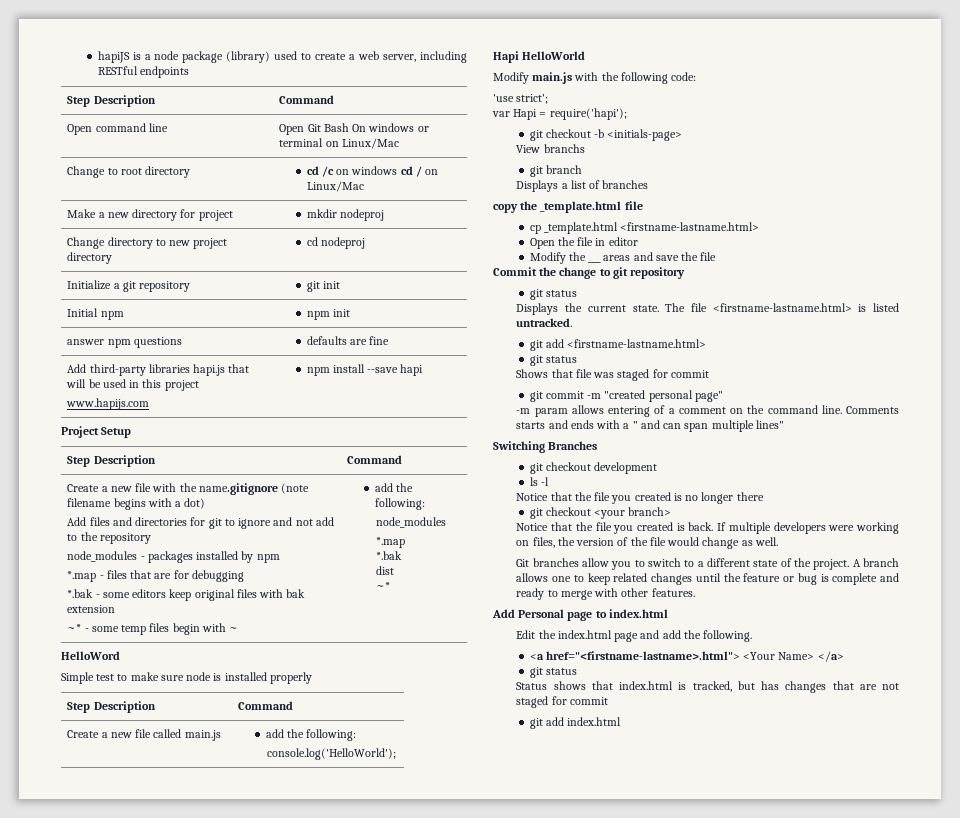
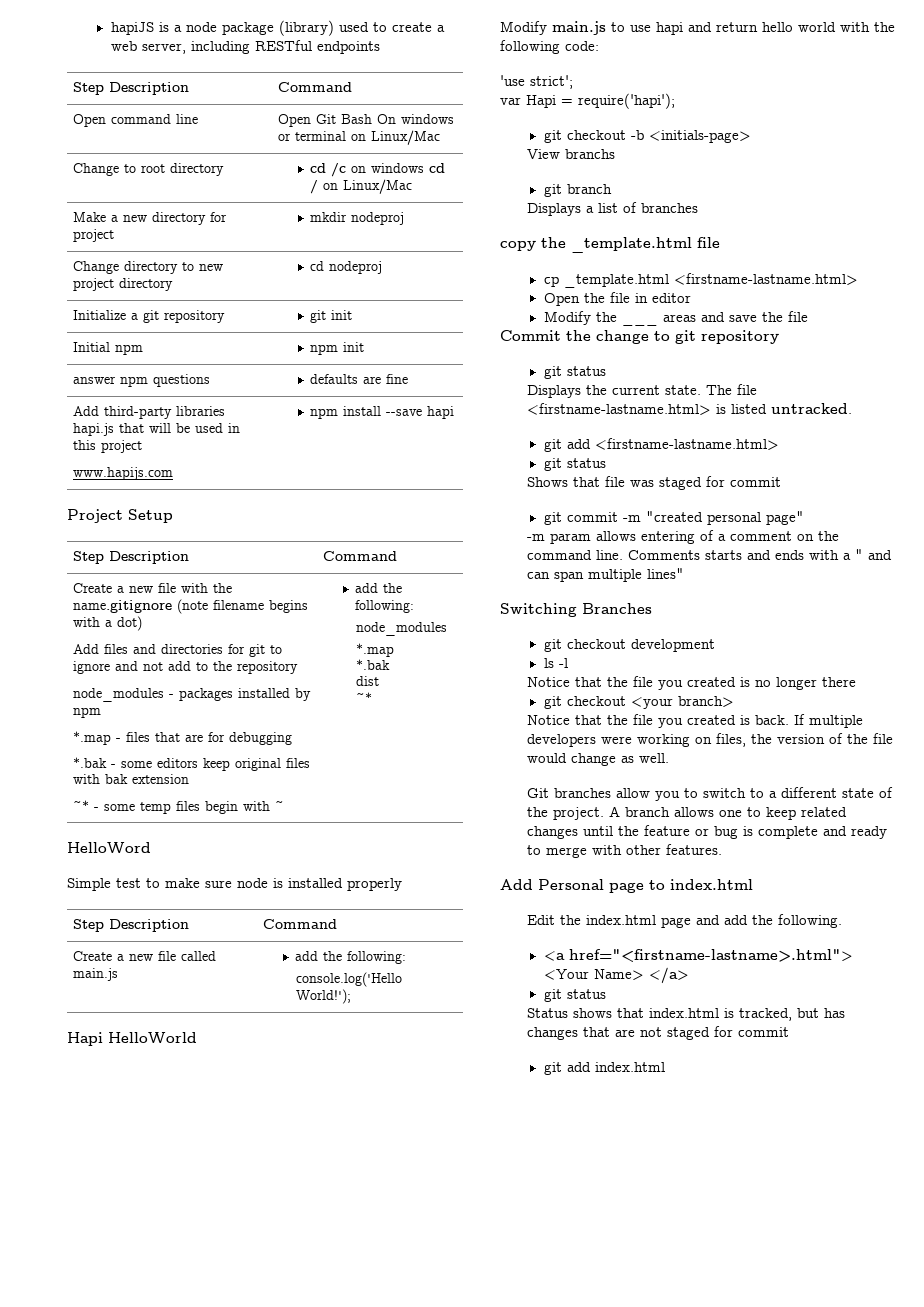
[266,748,396,760] console.log('HelloWorld'); -> [296,972,403,987] [296,989,352,1004] console.log('Hello World!');
(573, 78) none -> [611,22,836,35] to use hapi and return hello world

